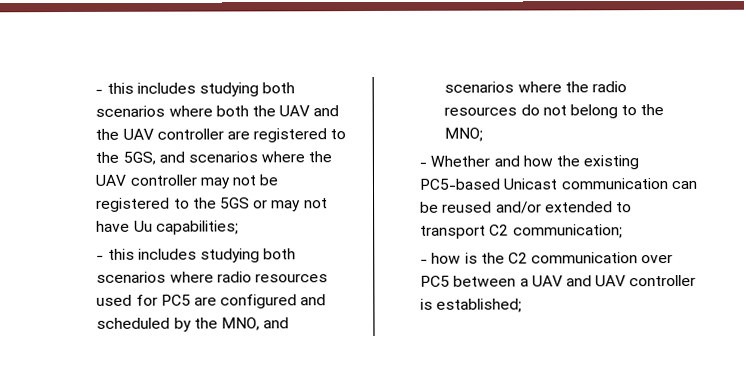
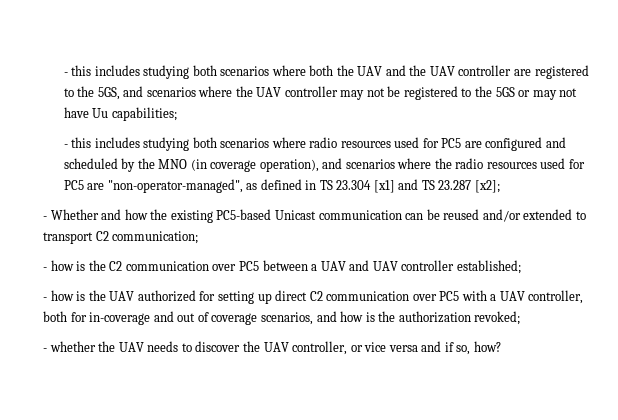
[220,317,260,331] MNO, -> [158,159,319,172] MNO (in coverage operation),
[520,104,665,119] [444,127,484,142] do not belong to the MNO; -> [540,158,585,169] [63,179,500,193] used for PC5 are "non-operator-managed", as defined in TS 23.304 [x1] and TS 23.287 [x2];
[420,298,523,313] is established; -> [456,260,521,274] [43,290,584,304] [43,311,521,325] [43,341,501,355] established; // - how is the UAV authorized for setting up direct C2 communication over PC5 with a UAV controller, both for in-coverage and out of coverage scenarios, and how is the authorization revoked; // - whether the UAV needs to discover the UAV controller, or vice versa and if so, how?

